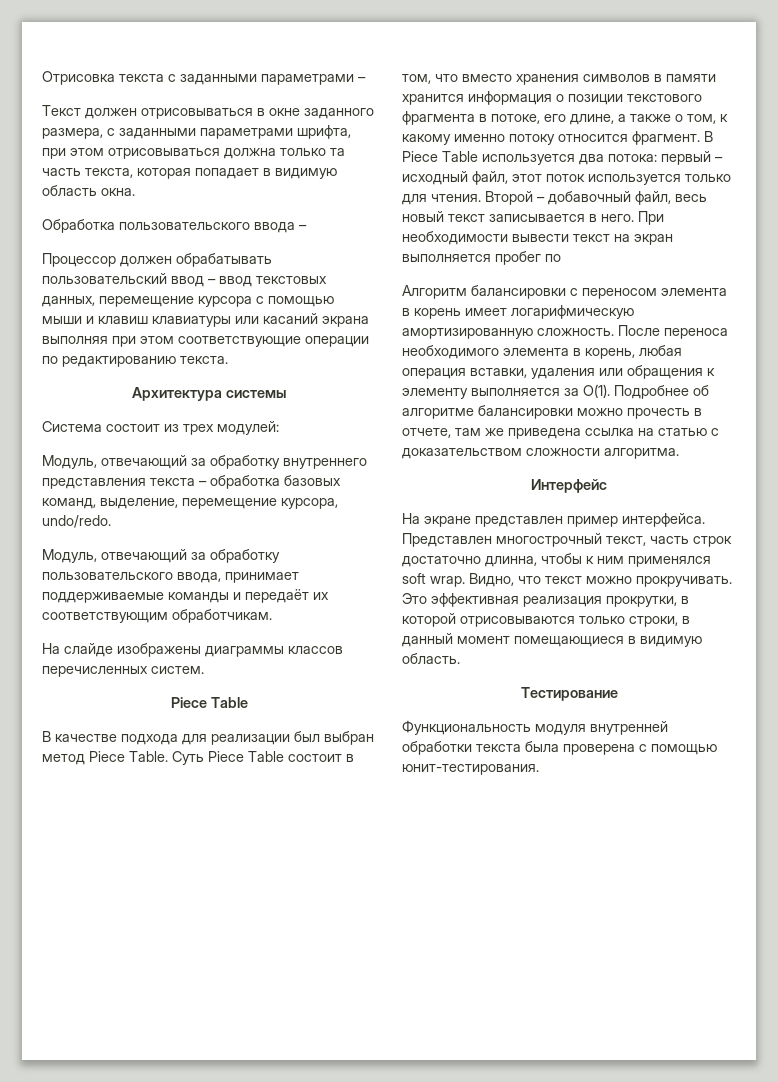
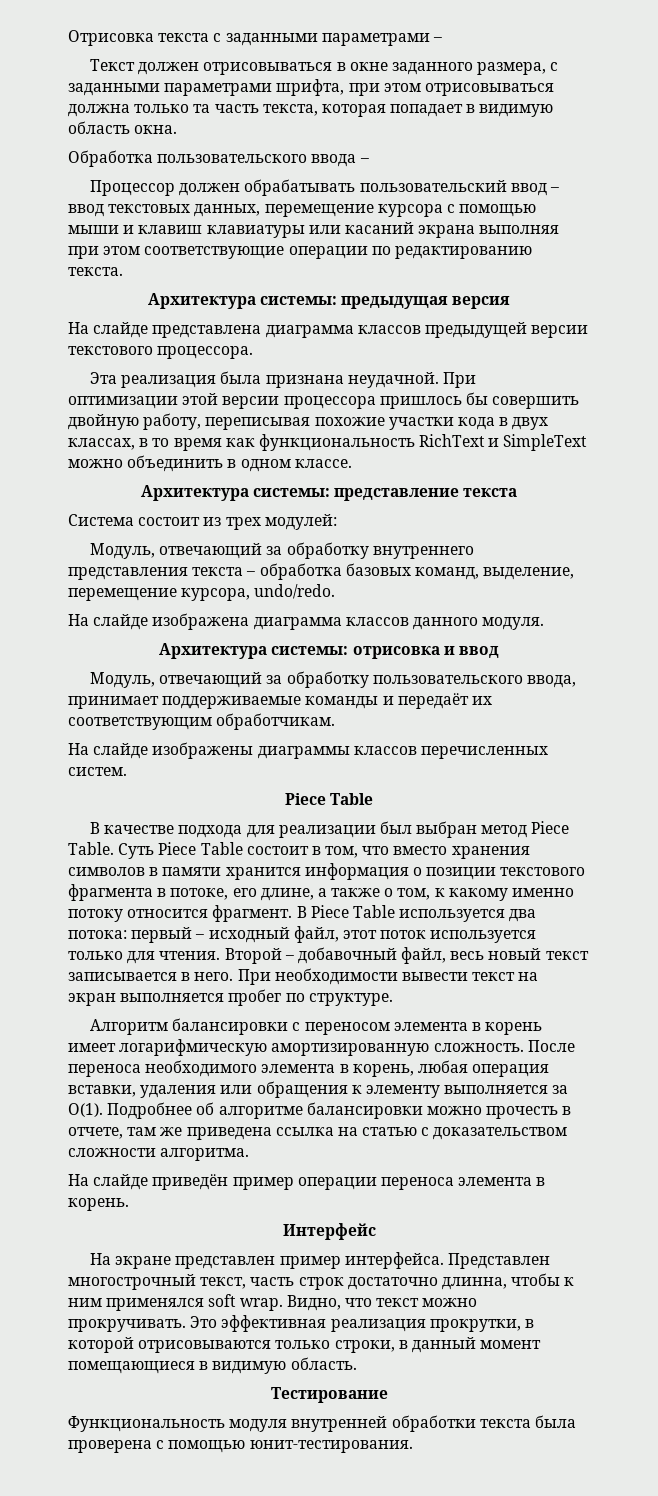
[226,390,286,398] системы -> [259,296,511,309] [68,322,589,338] [68,346,254,359] [90,371,476,388] [68,392,580,409] [68,413,549,430] [68,434,588,451] [68,455,352,472] [140,485,518,501] системы: предыдущая версия // На слайде представлена диаграмма классов предыдущей версии текстового процессора. // Эта реализация была признана неудачной. При оптимизации этой версии процессора пришлось бы совершить двойную работу, переписывая похожие участки кода в двух классах, в то время как функциональность RichText и SimpleText можно объединить в одном классе. // Архитектура системы: представление текста
(111, 521) none -> [68,613,545,630] [159,643,499,659] // На слайде изображена диаграмма классов данного модуля. // Архитектура системы: отрисовка и ввод
(561, 258) none -> [308,993,393,1006] структуре.
(679, 453) none -> [68,1174,546,1190] [68,1198,129,1211] // На слайде приведён пример операции переноса элемента в корень.

